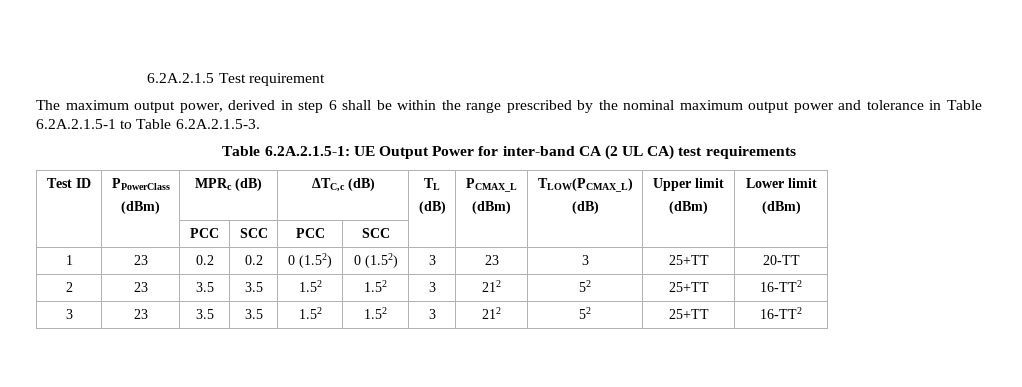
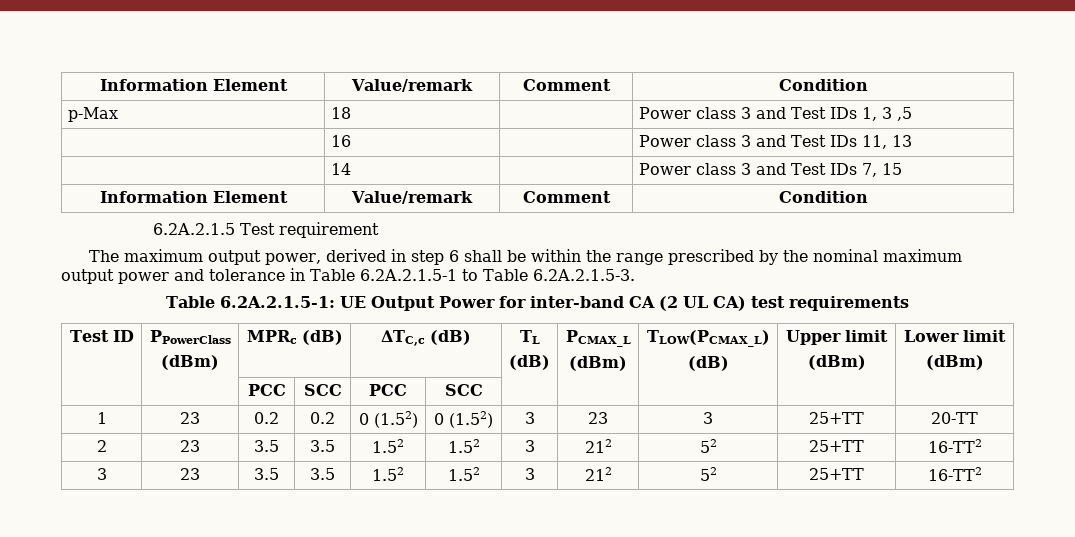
(147, 78) none -> [99,79,288,91] [351,79,474,92] [522,79,611,91] [778,79,868,91] [67,107,118,122] [330,107,351,119] [638,107,912,121] [330,135,351,147] [638,135,912,149] [330,163,351,175] [638,163,902,177] [99,191,288,203] [351,191,474,204] [522,191,611,203] [778,191,868,203] Information Element | Value/remark | Comment | Condition // p-Max | 18 | | Power class 3 and Test IDs 1, 3 ,5 // | 16 | | Power class 3 and Test IDs 11, 13 // | 14 | | Power class 3 and Test IDs 7, 15 // Information Element | Value/remark | Comment | Condition //

